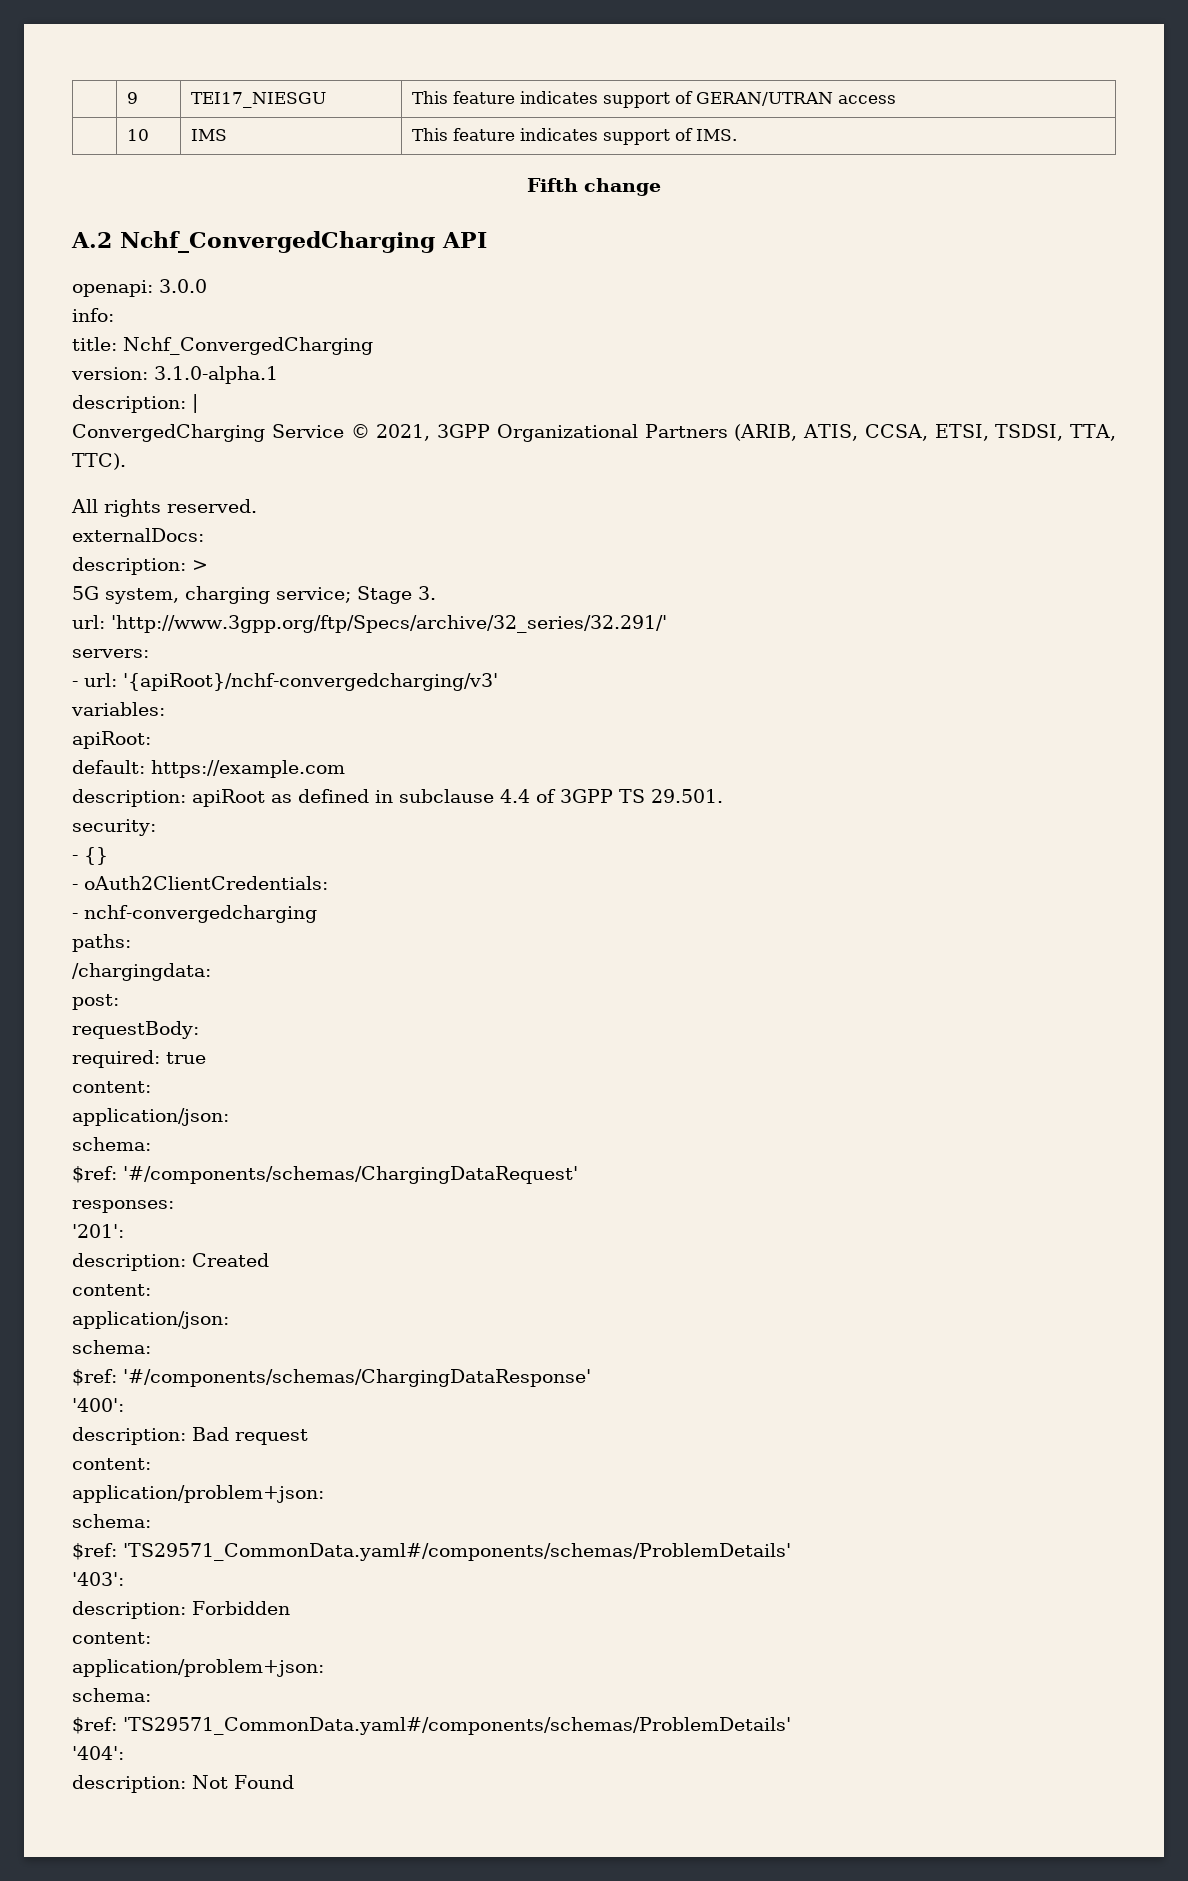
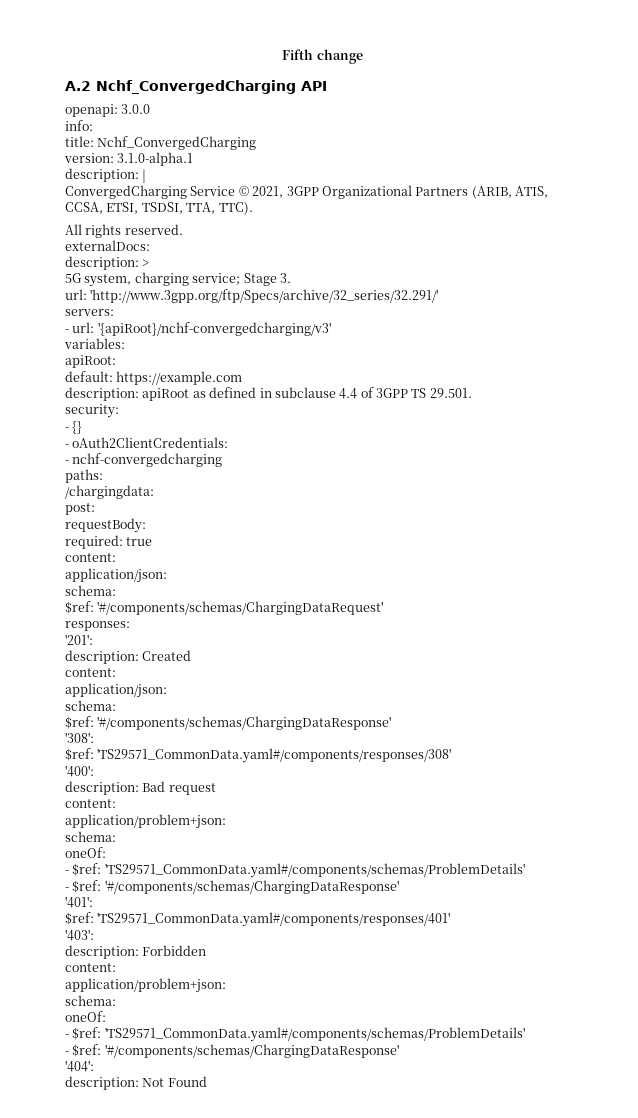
[127,92,139,104] [191,92,327,108] [412,91,897,108] [127,129,150,141] [191,129,228,141] [412,128,738,145] | 9 | TEI17_NIESGU | This feature indicates support of GERAN/UTRAN access // | 10 | IMS | This feature indicates support of IMS. // -> (282, 54) none
(591, 1378) none -> [65,732,94,743] [65,748,452,763] // '308': // $ref: 'TS29571_CommonData.yaml#/components/responses/308'
[72,1543,791,1561] $ref: 'TS29571_CommonData.yaml#/components/schemas/ProblemDetails' -> [65,847,106,858] [65,863,525,878] [65,880,399,894] [65,896,93,908] [65,912,451,927] oneOf: // - $ref: 'TS29571_CommonData.yaml#/components/schemas/ProblemDetails' // - $ref: '#/components/schemas/ChargingDataResponse' // '401': // $ref: 'TS29571_CommonData.yaml#/components/responses/401'
[72,1717,791,1735] $ref: 'TS29571_CommonData.yaml#/components/schemas/ProblemDetails' -> [65,1011,106,1022] [65,1027,525,1042] [65,1044,399,1058] oneOf: // - $ref: 'TS29571_CommonData.yaml#/components/schemas/ProblemDetails' // - $ref: '#/components/schemas/ChargingDataResponse'

